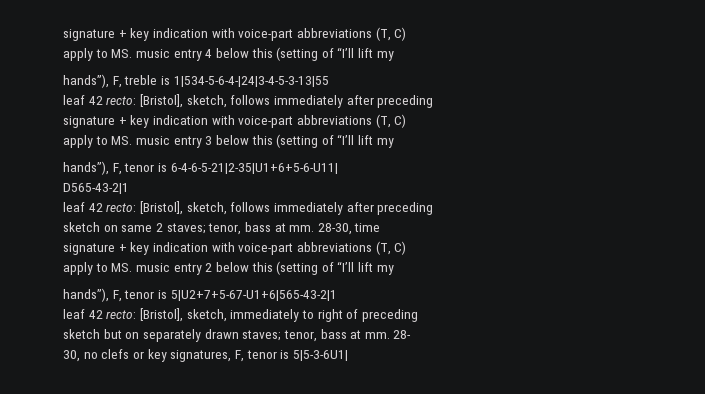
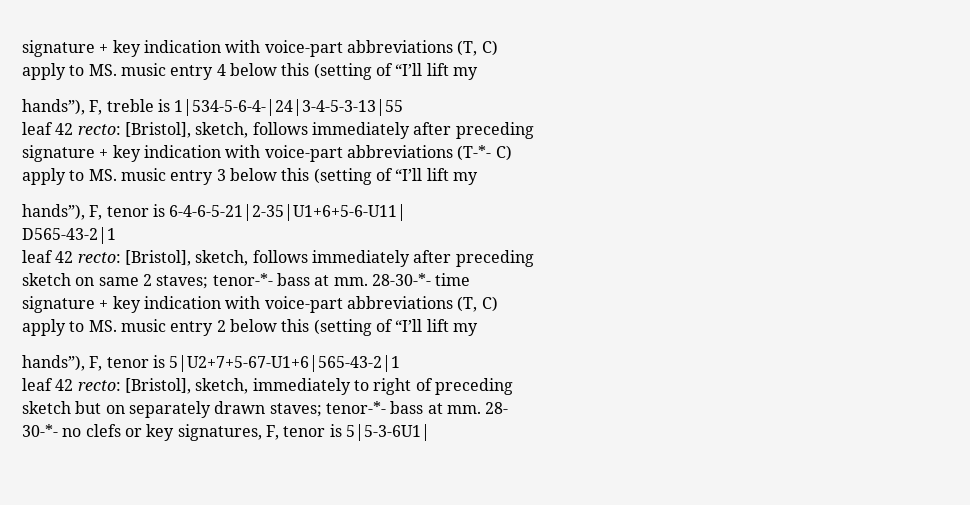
[375,114,391,128] (T, -> [457,145,492,161] (T-*-
[208,222,352,235] tenor, bass at mm. 28-30, -> [212,273,431,286] tenor-*- bass at mm. 28-30-*-
[283,330,317,342] tenor, -> [325,401,386,414] tenor-*-
[63,350,80,362] 30, -> [22,424,58,437] 30-*-

